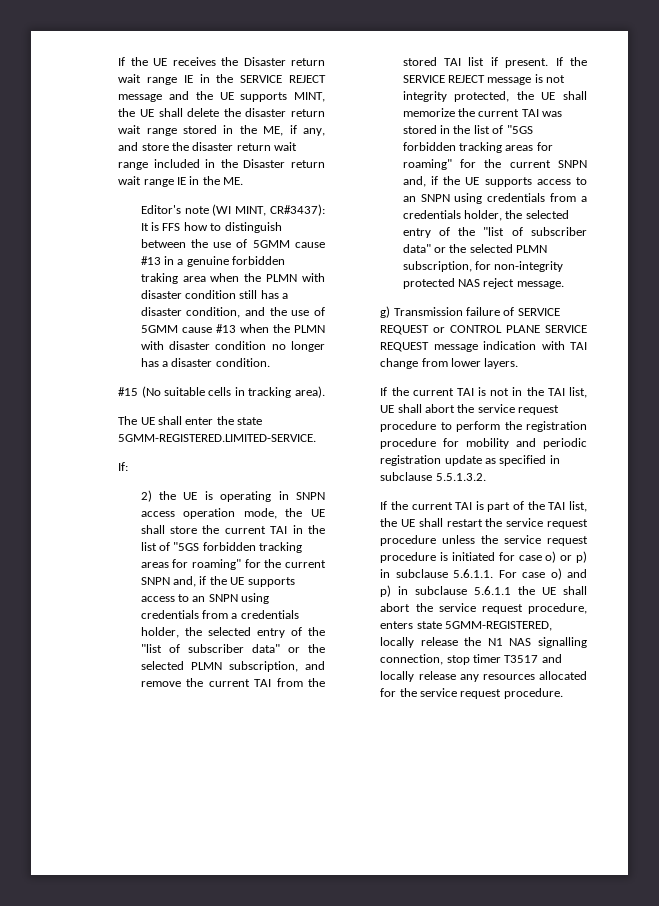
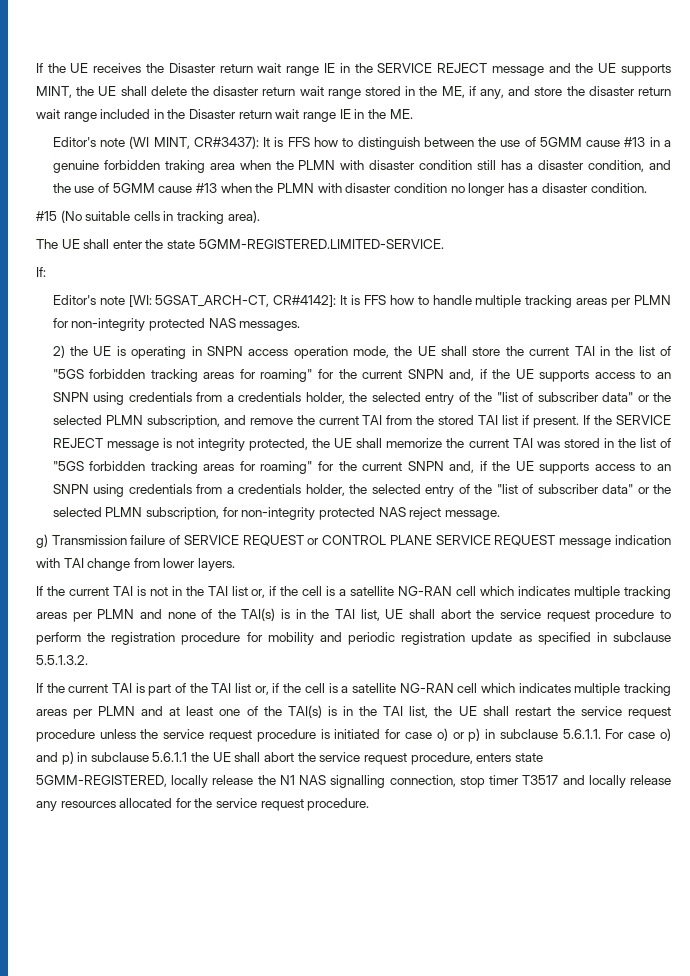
(129, 466) none -> [52,295,671,308] [52,318,301,331] // Editor's note [WI: 5GSAT_ARCH-CT, CR#4142]: It is FFS how to handle multiple tracking areas per PLMN for non-integrity protected NAS messages.
(565, 392) none -> [231,586,671,599] [35,608,356,622] list or, if the cell is a satellite NG-RAN cell which indicates multiple tracking areas per PLMN and none of the TAI(s) is in the TAI
(566, 506) none -> [235,683,671,696] [35,705,404,719] list or, if the cell is a satellite NG-RAN cell which indicates multiple tracking areas per PLMN and at least one of the TAI(s) is in the TAI

